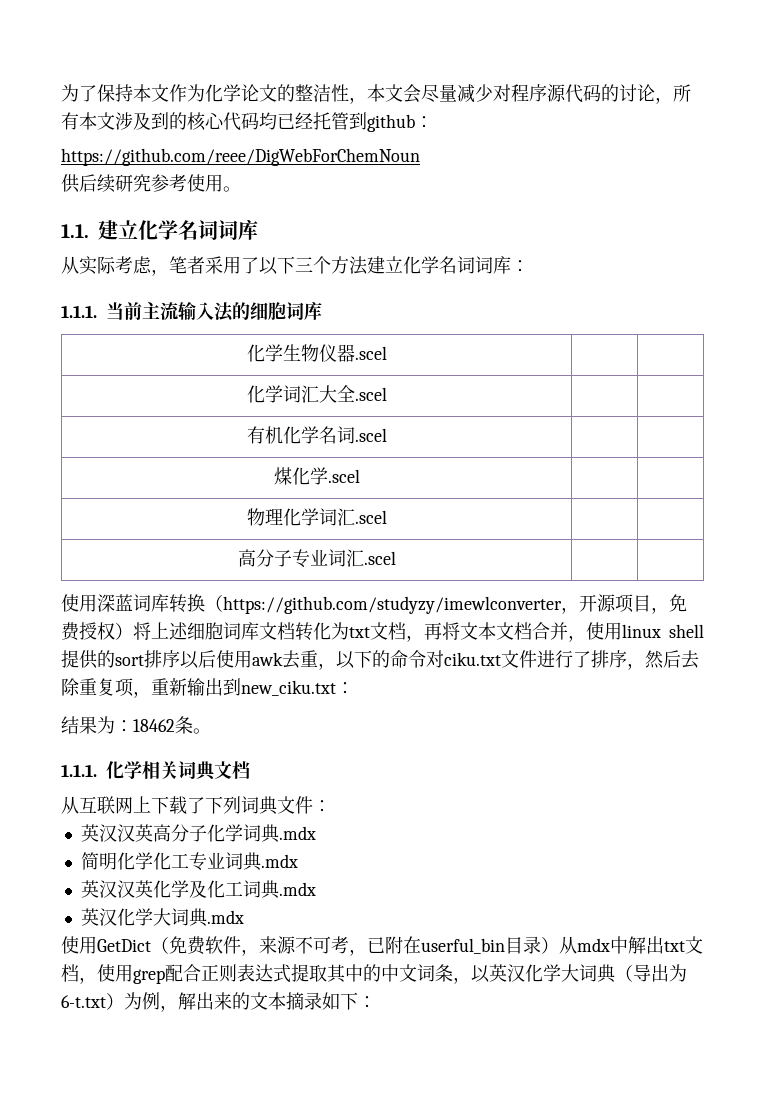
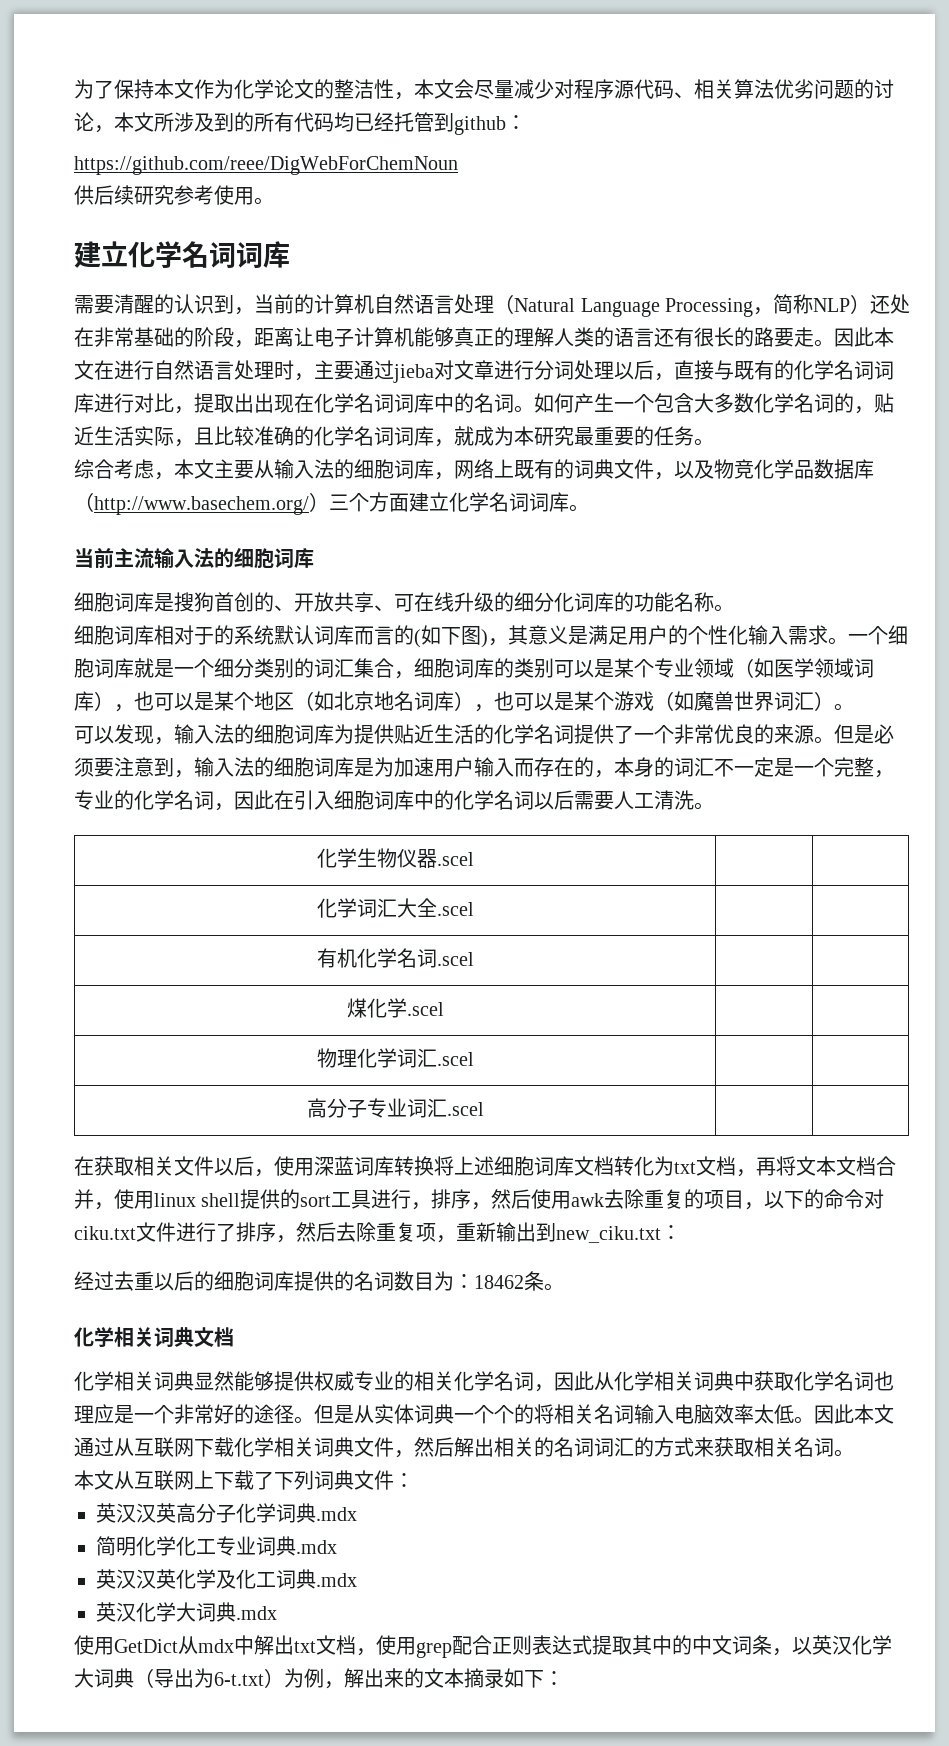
[601,84,691,104] [61,112,115,130] 的讨论，所有本文 -> [674,79,894,99] [74,112,174,133] 、相关算法优劣问题的讨论，本文所
[187,112,224,131] 核心 -> [254,112,294,132] 所有
[61,224,89,238] 1.1. -> (274, 201) none
[61,256,529,276] [61,305,97,318] 从实际考虑，笔者采用了以下三个方法建立化学名词词库： // 1.1.1. -> [74,294,910,317] [74,327,894,348] [74,360,894,383] [74,393,894,414] [74,426,714,447] [74,459,874,480] [74,492,589,515] 需要清醒的认识到，当前的计算机自然语言处理（Natural Language Processing，简称NLP）还处在非常基础的阶段，距离让电子计算机能够真正的理解人类的语言还有很长的路要走。因此本文在进行自然语言处理时，主要通过jieba对文章进行分词处理以后，直接与既有的化学名词词库进行对比，提取出出现在化学名词词库中的名词。如何产生一个包含大多数化学名词的，贴近生活实际，且比较准确的化学名词词库，就成为本研究最重要的任务。 // 综合考虑，本文主要从输入法的细胞词库，网络上既有的词典文件，以及物竞化学品数据库（http://www.basechem.org/）三个方面建立化学名词词库。 //
(322, 310) none -> [74,592,734,613] [74,625,908,648] [74,658,874,679] [74,691,854,712] [74,724,894,745] [74,757,894,778] [74,790,714,811] // 细胞词库是搜狗首创的、开放共享、可在线升级的细分化词库的功能名称。 // 细胞词库相对于的系统默认词库而言的(如下图)，其意义是满足用户的个性化输入需求。一个细胞词库就是一个细分类别的词汇集合，细胞词库的类别可以是某个专业领域（如医学领域词库），也可以是某个地区（如北京地名词库），也可以是某个游戏（如魔兽世界词汇）。 // 可以发现，输入法的细胞词库为提供贴近生活的化学名词提供了一个非常优良的来源。但是必须要注意到，输入法的细胞词库是为加速用户输入而存在的，本身的词汇不一定是一个完整，专业的化学名词，因此在引入细胞词库中的化学名词以后需要人工清洗。
[61,594,687,614] [61,622,133,641] 使用深蓝词库转换（https://github.com/studyzy/imewlconverter，开源项目，免费授权） -> [74,1156,434,1177] 在获取相关文件以后，使用深蓝词库转换
[144,650,318,669] 排序以后使用awk去重 -> [331,1189,745,1210] 工具进行，排序，然后使用awk去除重复的项目
[61,716,97,734] 结果 -> [74,1271,434,1291] 经过去重以后的细胞词库提供的名词数目
[61,764,97,777] 1.1.1. -> (564, 1287) none
(250, 770) none -> [74,1371,894,1392] [74,1404,894,1424] [74,1437,854,1458] [74,1470,114,1490] 化学相关词典显然能够提供权威专业的相关化学名词，因此从化学相关词典中获取化学名词也理应是一个非常好的途径。但是从实体词典一个个的将相关名词输入电脑效率太低。因此本文通过从互联网下载化学相关词典文件，然后解出相关的名词词汇的方式来获取相关名词。 // 本文
[151,936,559,956] （免费软件，来源不可考，已附在userful_bin目录） -> (178, 1646) none

